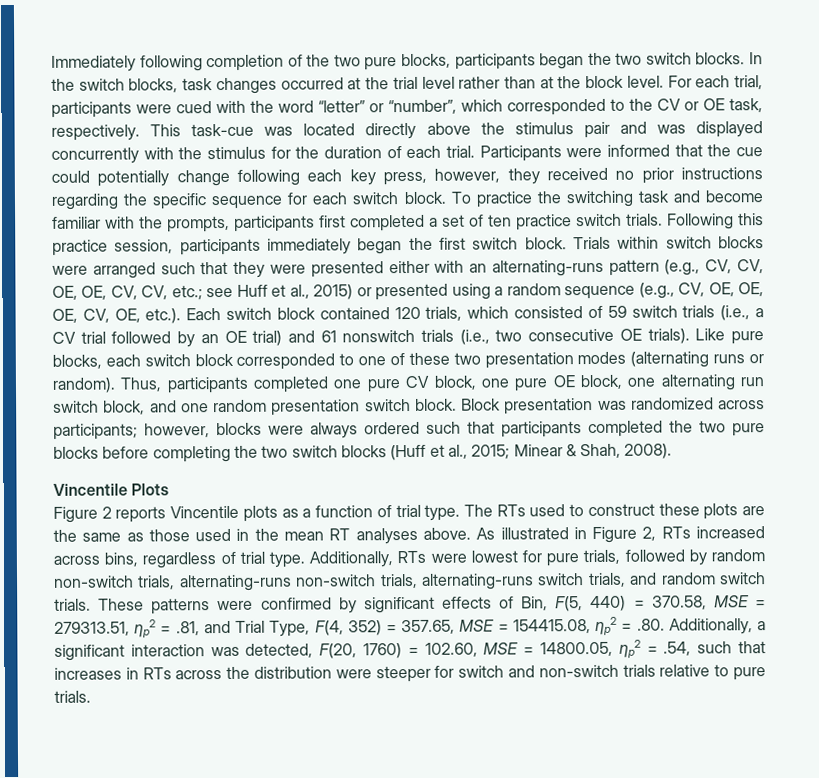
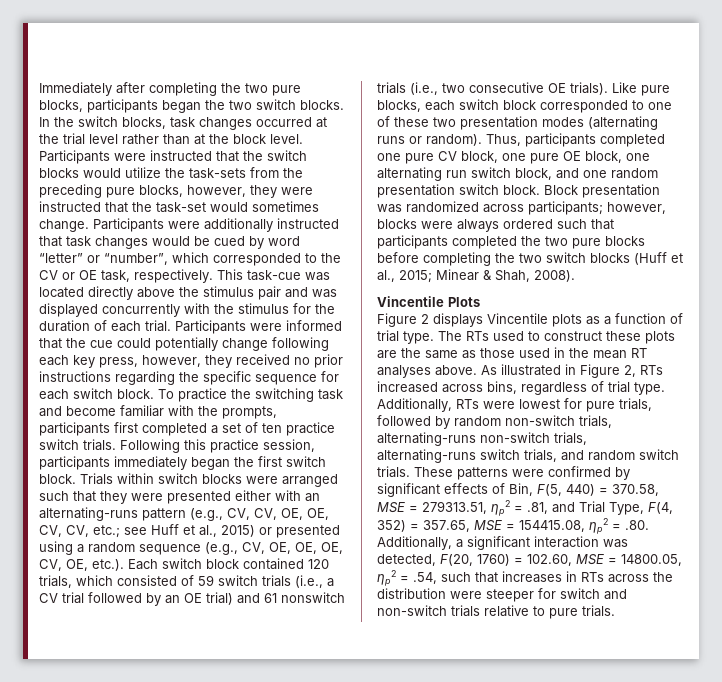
[139,54,303,72] following completion of -> [116,82,217,96] after completing
[667,75,763,90] [51,100,274,118] For each trial, participants were cued with the -> [39,150,307,164] [39,167,303,179] [39,184,313,198] [39,201,319,213] [39,218,339,232] [39,236,264,249] Participants were instructed that the switch blocks would utilize the task-sets from the preceding pure blocks, however, they were instructed that the task-set would sometimes change. Participants were additionally instructed that task changes would be cued by
[115,506,167,523] reports -> [433,313,483,327] displays

